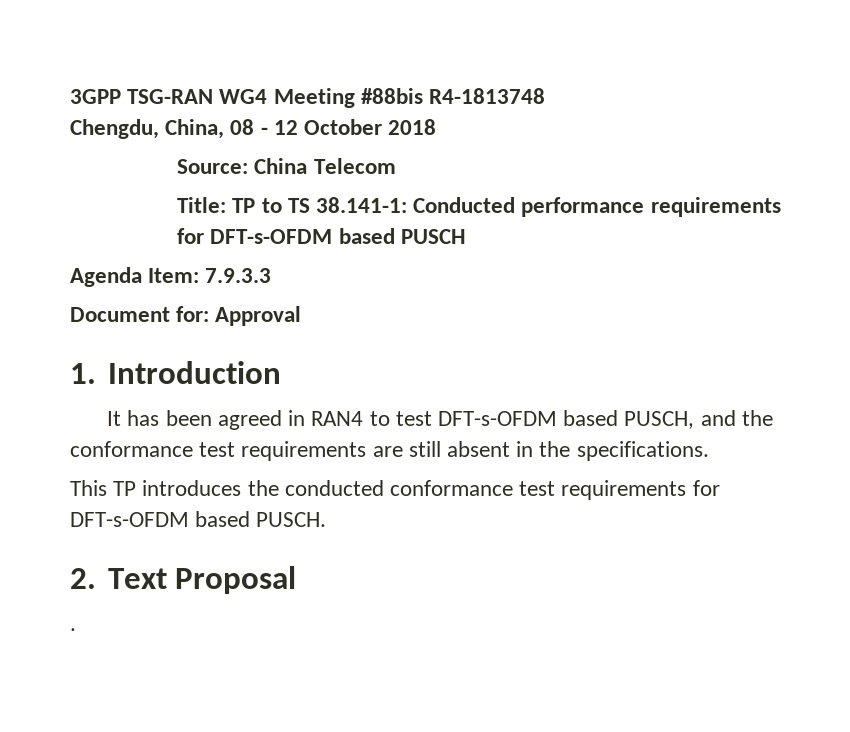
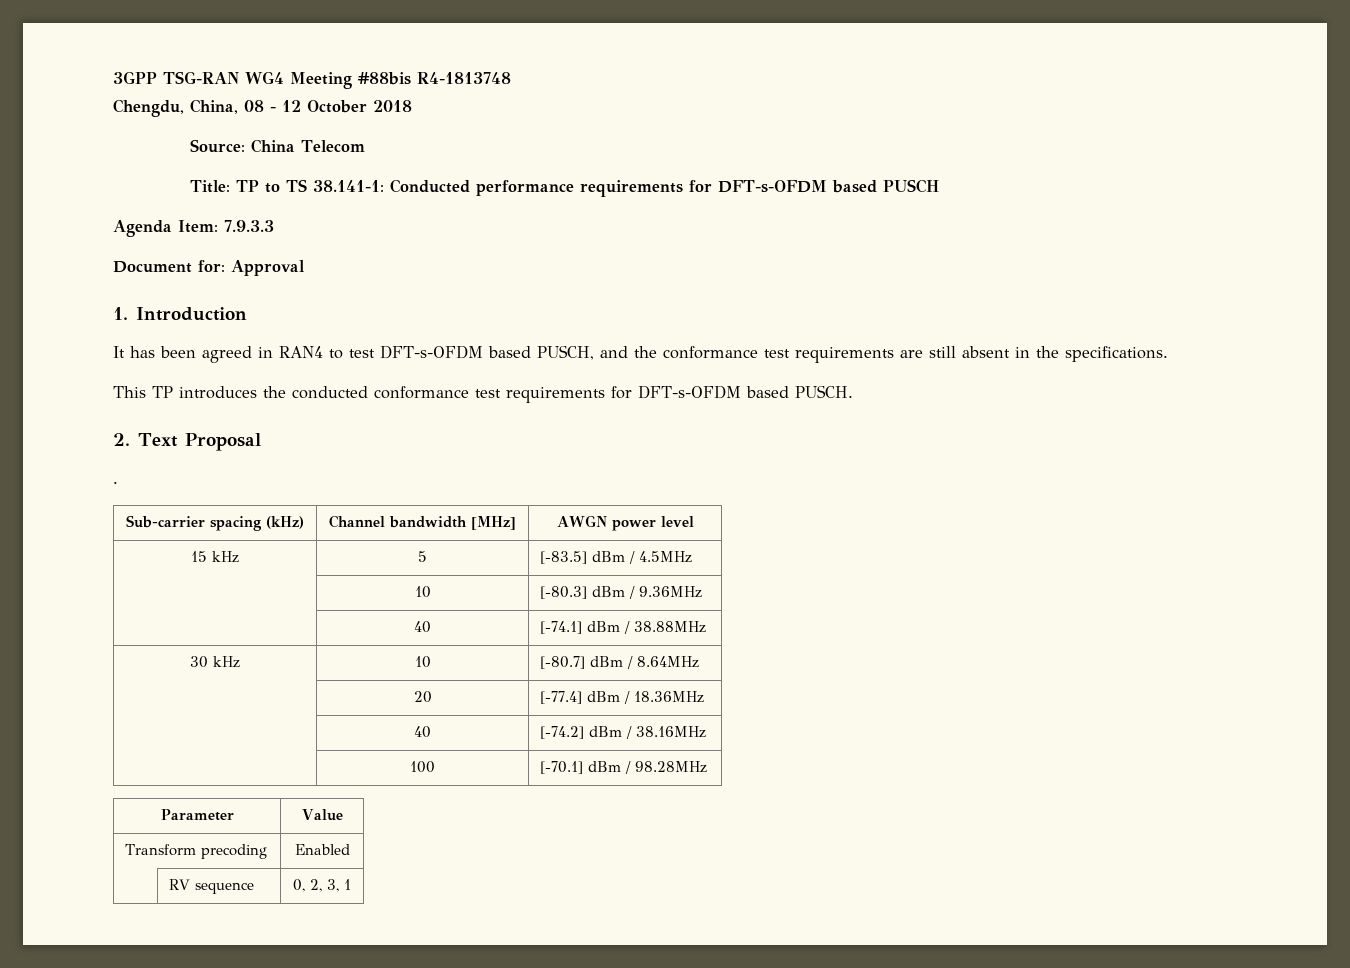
(76, 629) none -> [126,515,304,531] [329,515,516,530] [556,515,694,531] [191,551,239,563] [418,551,427,562] [539,551,692,564] [414,586,431,598] [539,586,702,599] [414,621,431,633] [539,621,706,634] [190,656,240,668] [414,656,431,668] [539,656,699,669] [413,691,432,703] [539,691,704,704] [414,726,431,738] [539,726,706,739] [410,761,435,773] [539,761,707,774] [160,809,234,821] [301,809,343,821] [124,844,267,859] [294,844,350,855] [168,879,254,894] [293,879,351,892] // Sub-carrier spacing (kHz) | Channel bandwidth [MHz] | AWGN power level // 15 kHz | 5 | [-83.5] dBm / 4.5MHz // | 10 | [-80.3] dBm / 9.36MHz // | 40 | [-74.1] dBm / 38.88MHz // 30 kHz | 10 | [-80.7] dBm / 8.64MHz // | 20 | [-77.4] dBm / 18.36MHz // | 40 | [-74.2] dBm / 38.16MHz // | 100 | [-70.1] dBm / 98.28MHz // Parameter | Value // Transform precoding | Enabled // | RV sequence | 0, 2, 3, 1

